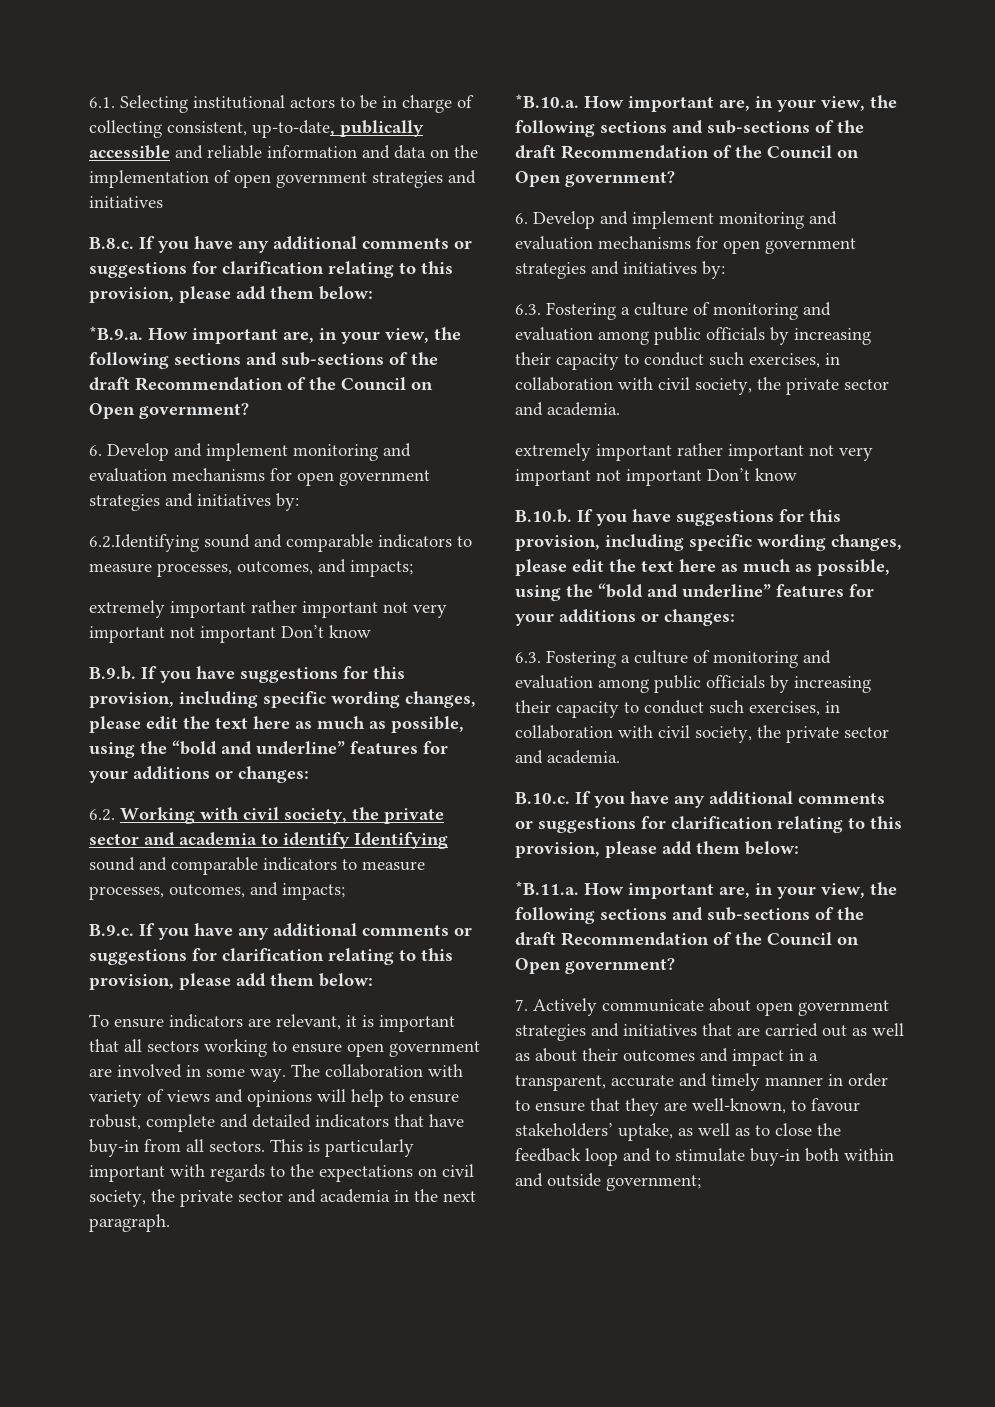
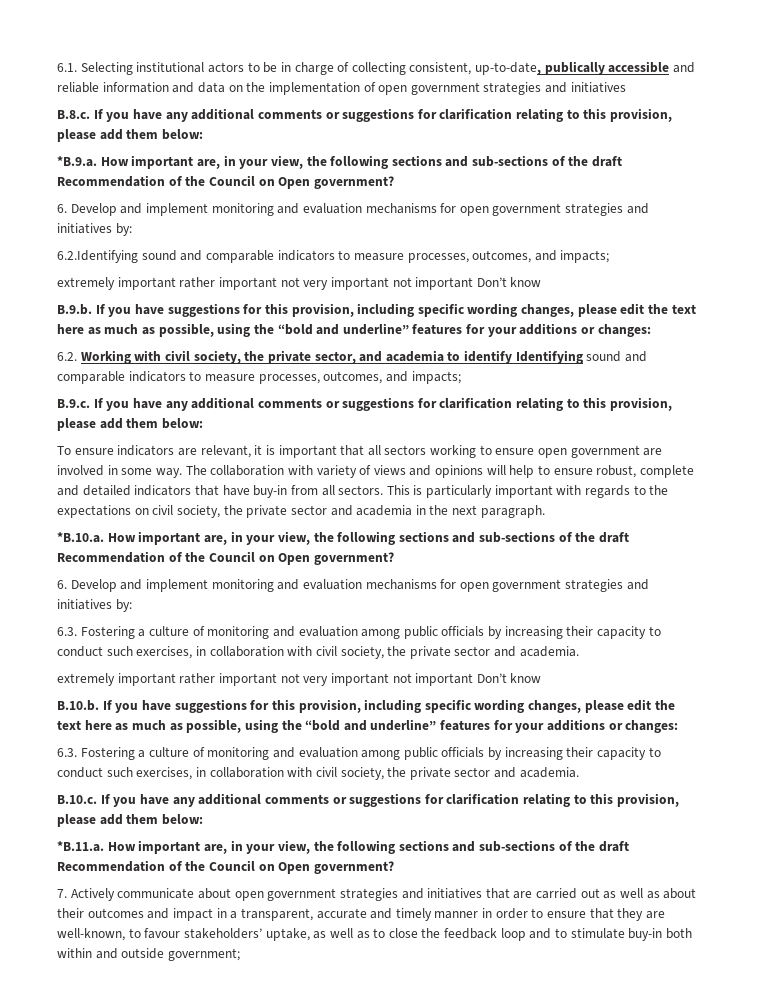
[89,834,139,845] sector -> [314,351,356,364] sector,

